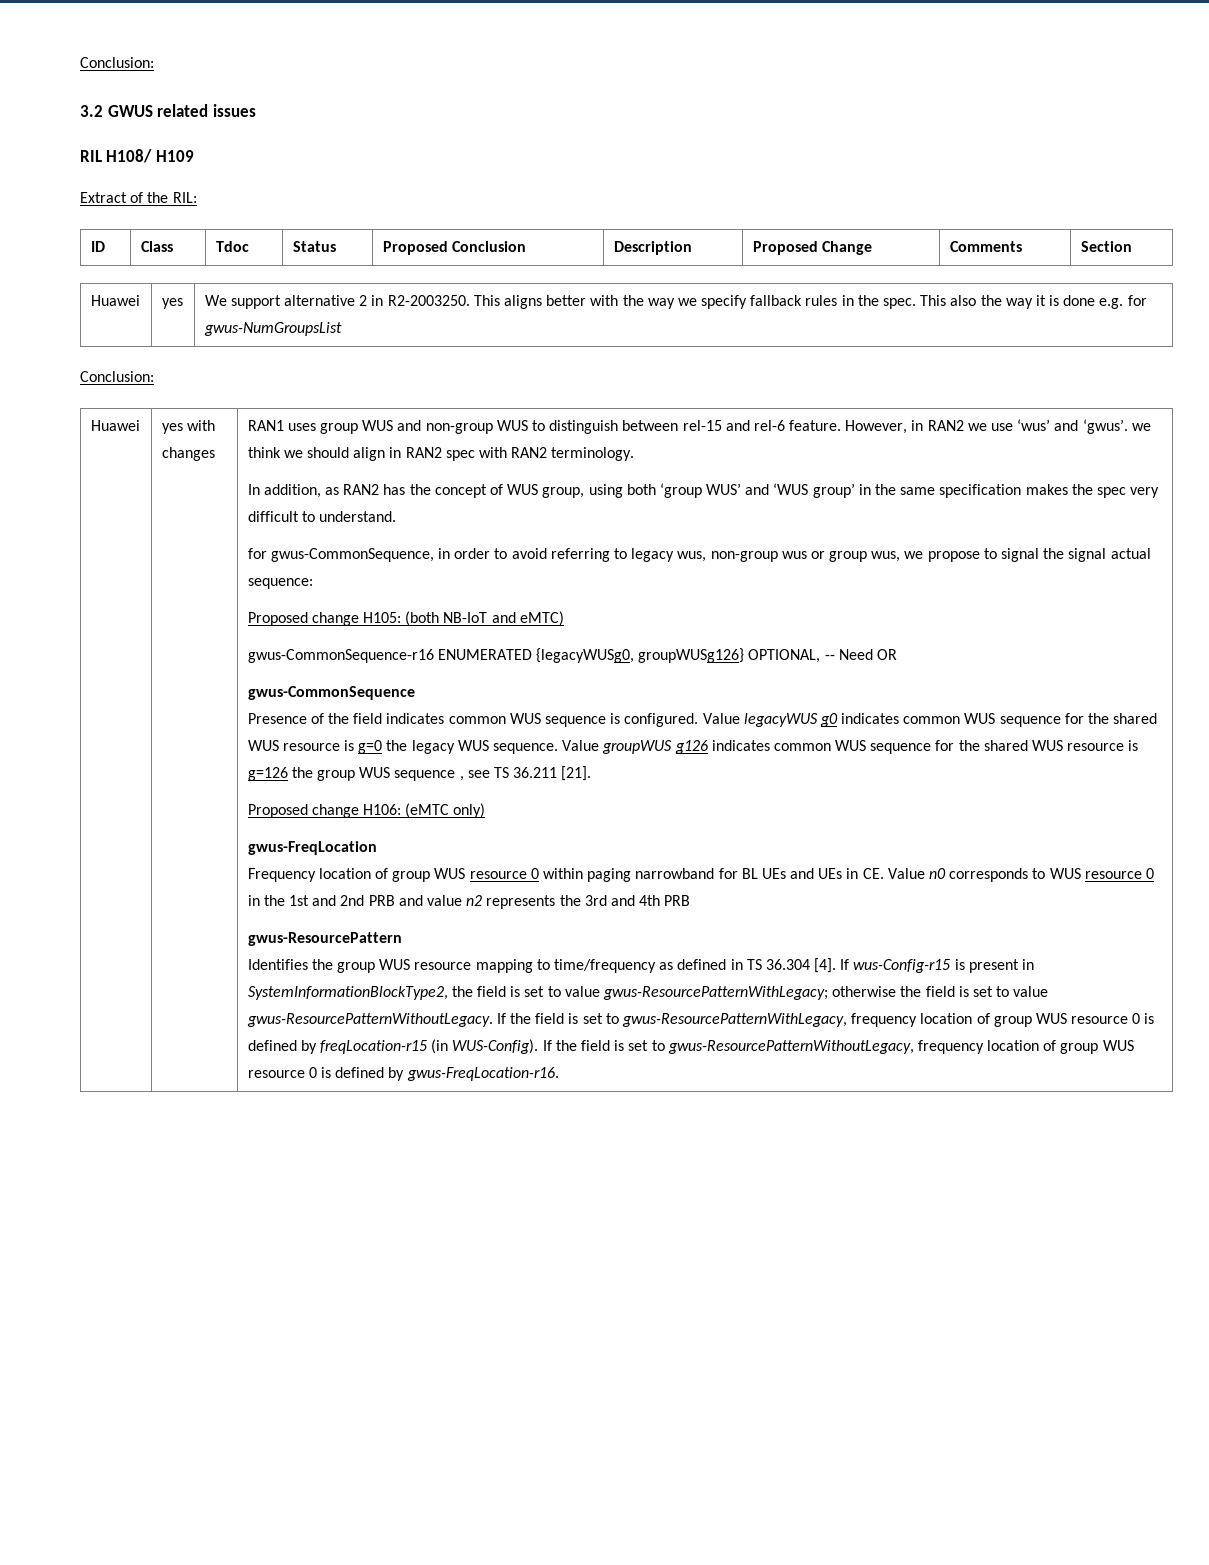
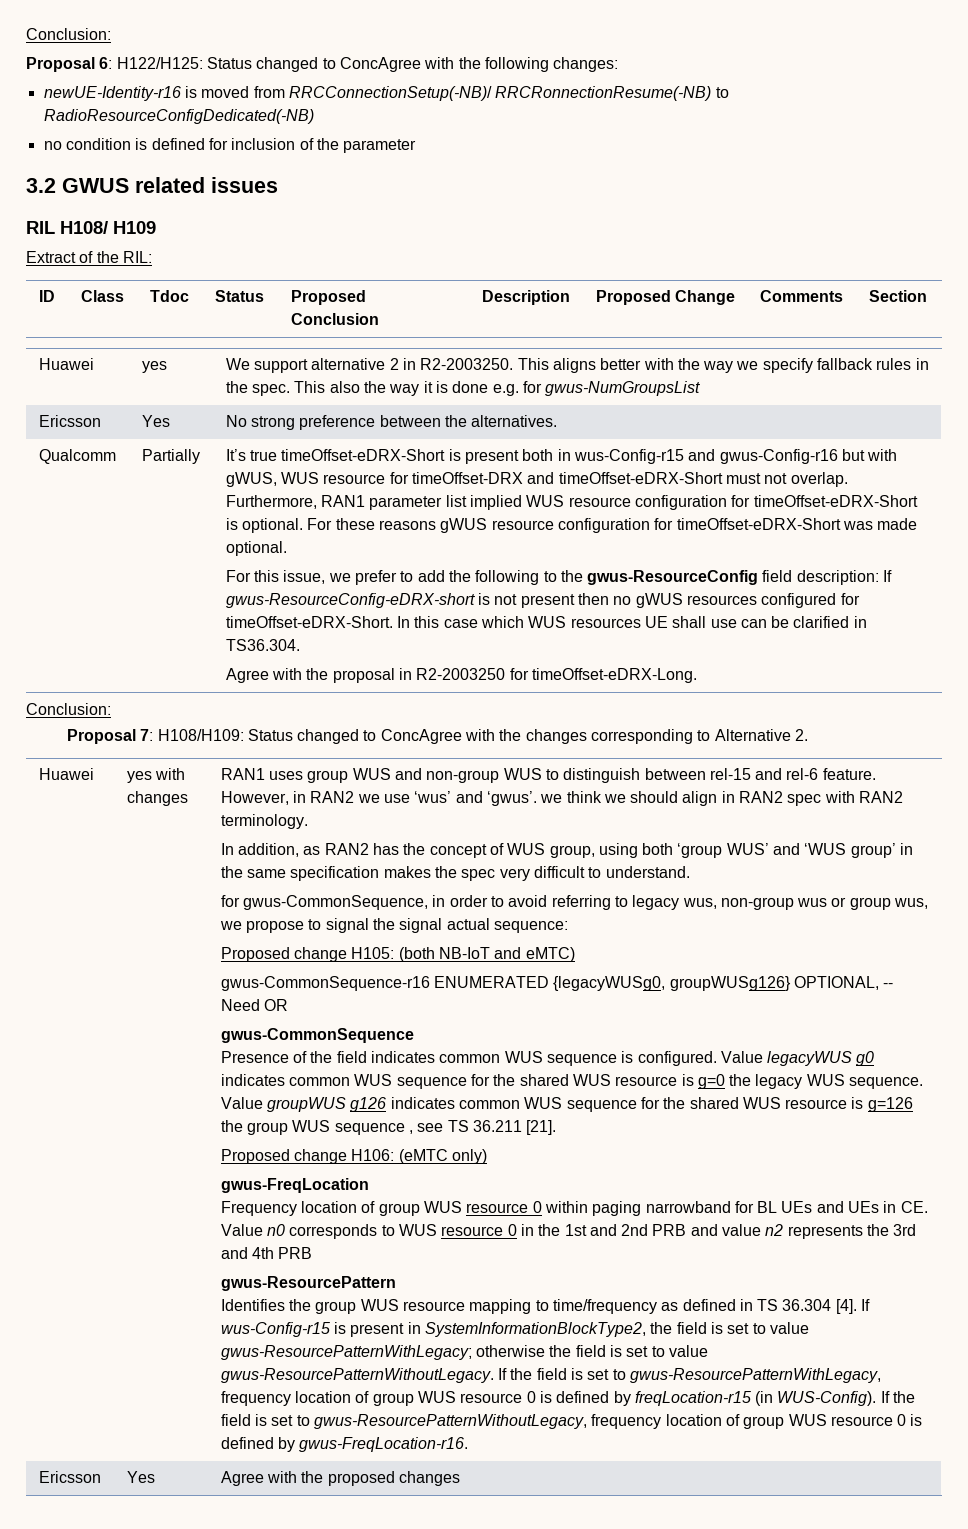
[80,57,154,68] Conclusion: -> [26,28,111,40] [26,57,619,72] [43,86,729,101] [43,109,314,124] [43,138,417,153] Conclusion: // Proposal 6: H122/H125: Status changed to ConcAgree with the following changes: // newUE-Identity-r16 is moved from RRCConnectionSetup(-NB)/ RRCRonnectionResume(-NB) to RadioResourceConfigDedicated(-NB) // no condition is defined for inclusion of the parameter
[80,371,154,382] // Conclusion: -> [38,415,101,427] [141,415,170,427] [225,415,558,430] [38,449,116,464] [141,449,200,464] [225,449,898,464] [225,472,848,487] [225,495,918,510] [225,518,918,533] [225,541,287,556] [225,570,893,585] [225,593,860,608] [225,616,867,628] [225,639,300,651] [225,668,697,683] [26,703,111,715] [66,729,809,744] // Ericsson | Yes | No strong preference between the alternatives. // Qualcomm | Partially | It’s true timeOffset-eDRX-Short is present both in wus-Config-r15 and gwus-Config-r16 but with gWUS, WUS resource for timeOffset-DRX and timeOffset-eDRX-Short must not overlap. Furthermore, RAN1 parameter list implied WUS resource configuration for timeOffset-eDRX-Short is optional. For these reasons gWUS resource configuration for timeOffset-eDRX-Short was made optional. // For this issue, we prefer to add the following to the gwus-ResourceConfig field description: If gwus-ResourceConfig-eDRX-short is not present then no gWUS resources configured for timeOffset-eDRX-Short. In this case which WUS resources UE shall use can be clarified in TS36.304. // Agree with the proposal in R2-2003250 for timeOffset-eDRX-Long. // Conclusion: // Proposal 7: H108/H109: Status changed to ConcAgree with the changes corresponding to Alternative 2.
(559, 1074) none -> [38,1471,101,1483] [126,1471,155,1483] [220,1471,460,1486] // Ericsson | Yes | Agree with the proposed changes

